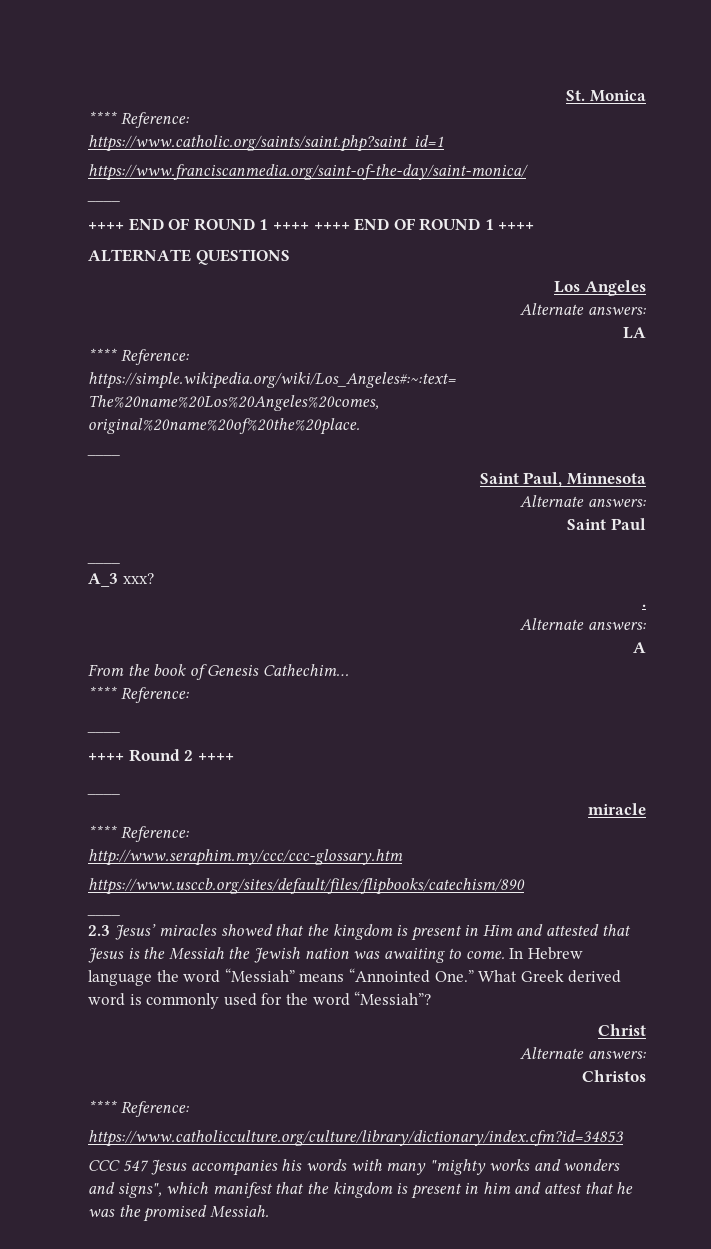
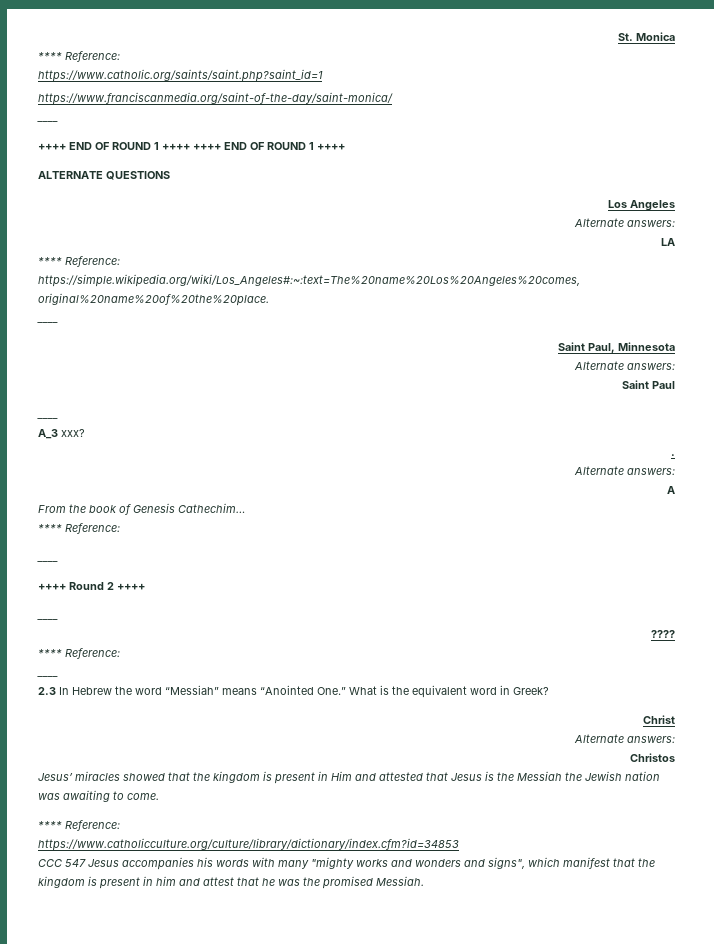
[588,803,646,815] [88,825,189,842] [88,849,403,866] [88,878,525,895] miracle // **** Reference: // http://www.seraphim.my/ccc/ccc-glossary.htm // https://www.usccb.org/sites/default/files/flipbooks/catechism/890 -> [651,630,675,638] [38,648,120,659] ???? // **** Reference:
(110, 930) none -> [59,685,549,698] [643,715,675,724] [574,734,675,743] [630,753,675,762] In Hebrew the word “Messiah” means “Anointed One.” What is the equivalent word in Greek? // Christ // Alternate answers: // Christos //
[509,947,584,960] [88,968,622,986] [88,991,432,1009] [598,1024,646,1036] [520,1047,646,1059] [582,1070,646,1082] In Hebrew language the word “Messiah” means “Annointed One.” What Greek derived word is commonly used for the word “Messiah”? // Christ // Alternate answers: // Christos -> (159, 796) none

